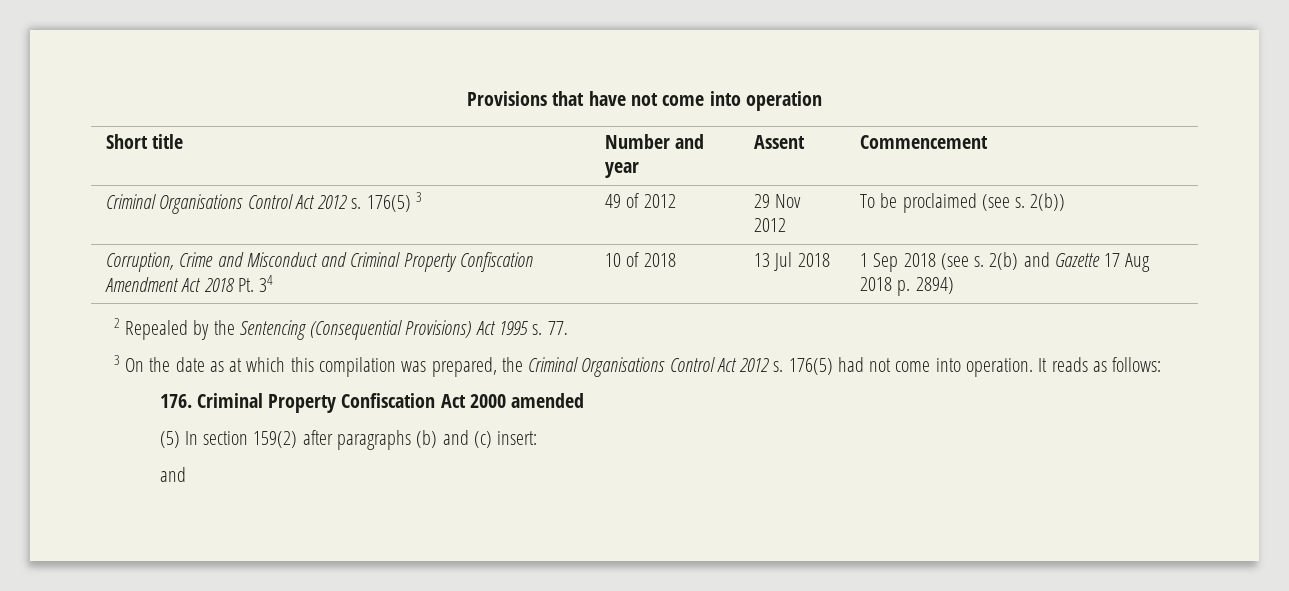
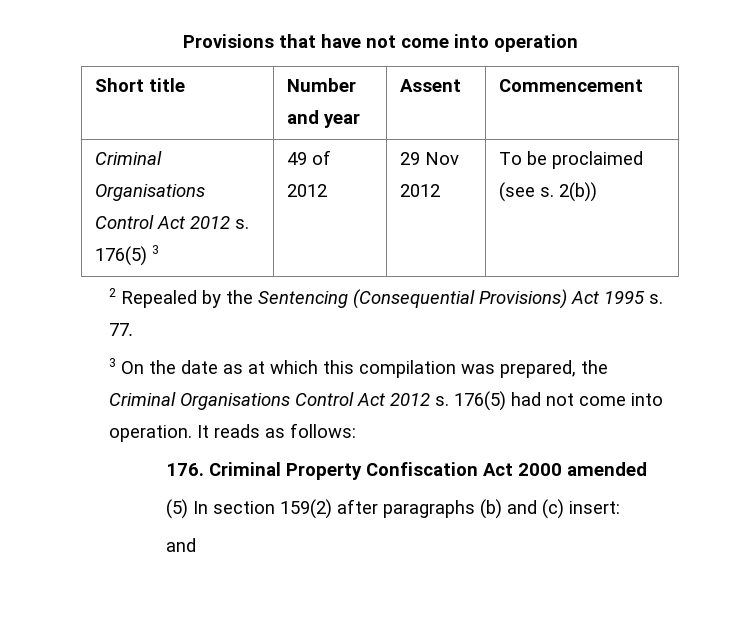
[106,252,533,272] [105,275,274,292] [605,252,676,267] [754,252,830,271] [860,252,1151,272] [860,277,954,296] // Corruption, Crime and Misconduct and Criminal Property Confiscation Amendment Act 2018 Pt. 34 | 10 of 2018 | 13 Jul 2018 | 1 Sep 2018 (see s. 2(b) and Gazette 17 Aug 2018 p. 2894) -> (598, 192) none

